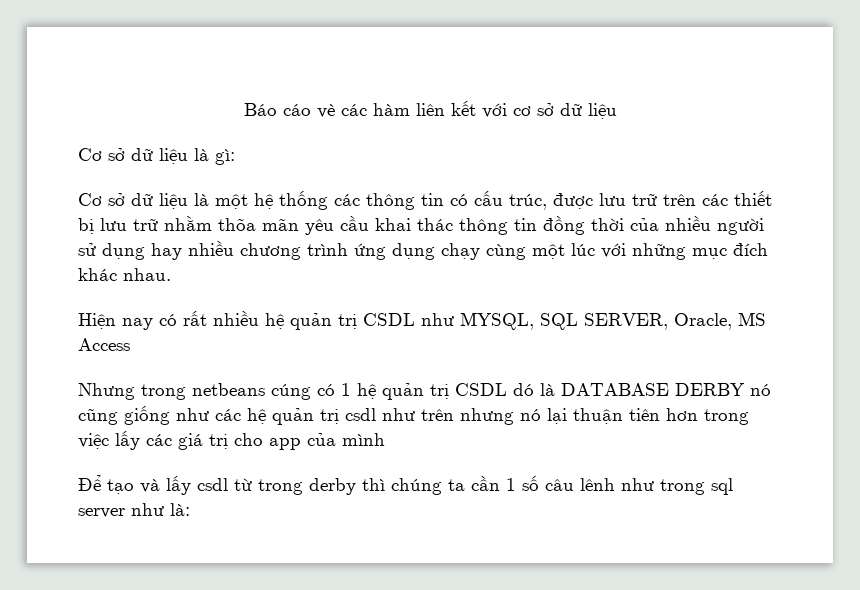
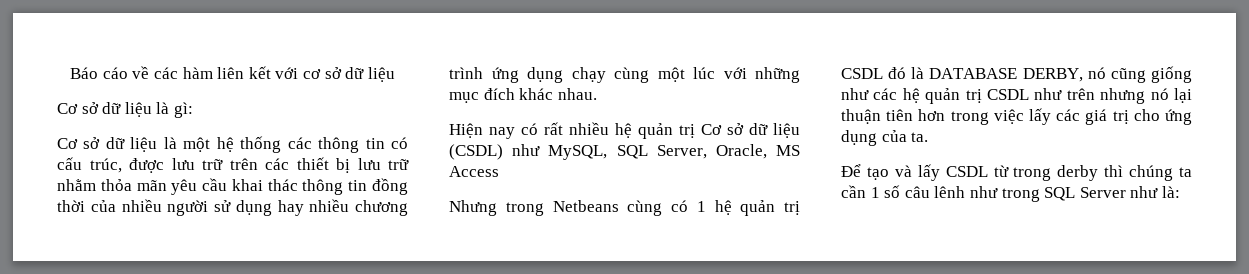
[316,104,335,118] vè -> [132,66,150,79] về
[218,218,256,231] thõa -> [100,179,132,191] thỏa
[363,312,668,330] CSDL như MYSQL, SQL SERVER, -> [701,123,800,138] [449,144,707,160] Cơ sở dữ liệu (CSDL) như MySQL, SQL Server,
[192,383,311,400] netbeans cúng -> [552,200,663,216] Netbeans cùng
[513,383,534,396] dó -> [888,67,907,79] đó
[675,383,745,396] DERBY -> [1022,68,1083,82] DERBY,
[345,408,376,421] csdl -> [987,89,1029,100] CSDL
[269,433,385,450] app của mình -> [1165,109,1192,125] [841,130,929,146] ứng dụng của ta.
[197,478,228,491] csdl -> [945,166,988,177] CSDL
[711,478,733,495] [78,508,125,518] sql server -> [1044,187,1126,201] SQL Server

